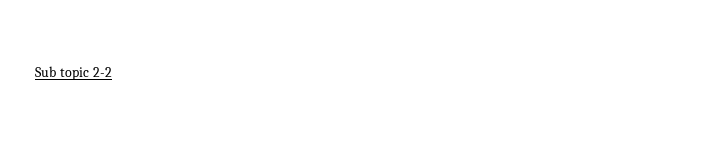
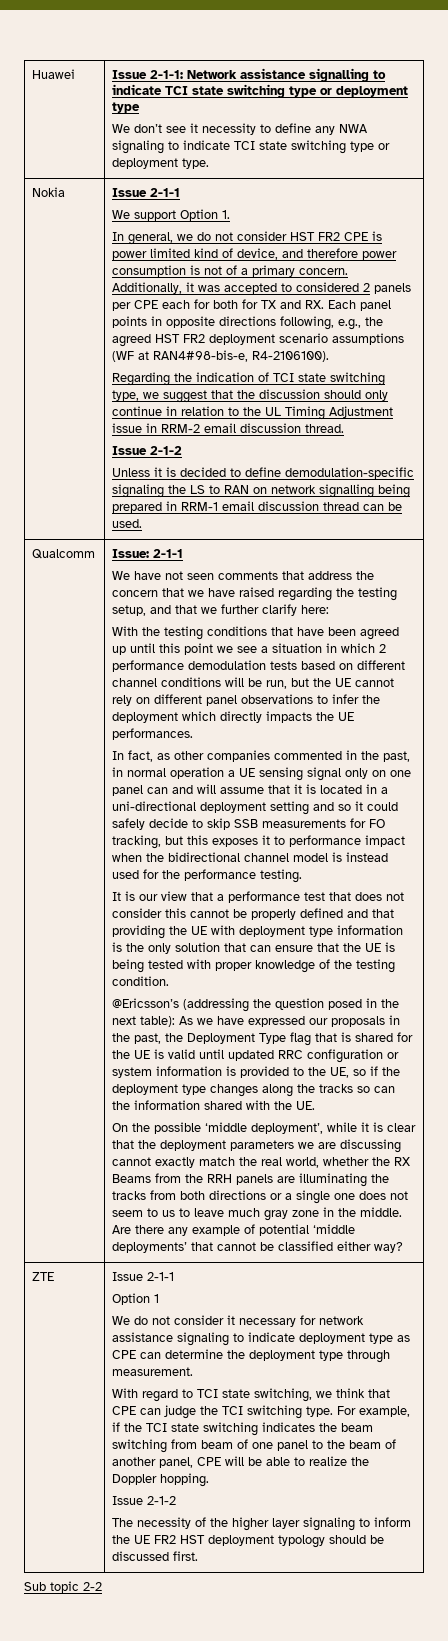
(35, 71) none -> [32,69,76,79] [112,68,387,82] [112,84,409,98] [112,102,141,113] [112,123,369,135] [112,140,391,154] [112,158,210,169] [32,187,66,197] [112,188,181,197] [112,209,231,221] [112,231,383,245] [112,248,398,260] [112,265,349,277] [112,282,412,294] [112,299,392,311] [112,316,384,330] [112,333,405,347] [112,350,330,362] [112,372,386,386] [112,389,389,403] [112,406,394,420] [112,423,345,433] [112,446,183,455] [112,467,415,479] [112,484,411,498] [112,501,403,513] [112,519,143,528] [32,549,96,559] [112,549,184,558] [112,571,375,580] [112,587,398,601] [112,604,330,616] [112,626,400,640] [112,643,387,655] [112,660,406,672] [112,677,395,689] [112,694,381,706] [112,711,355,723] [112,728,194,740] [112,750,411,762] [112,767,412,781] [112,784,389,796] [112,801,399,815] [112,818,386,830] [112,835,406,849] [112,852,389,862] [112,869,303,883] [112,891,405,903] [112,908,395,920] [112,925,404,939] [112,942,396,954] [112,959,396,973] [112,976,170,986] [112,998,400,1012] [112,1015,401,1027] [112,1032,414,1046] [112,1049,400,1063] [112,1066,401,1078] [112,1084,396,1097] [112,1100,316,1110] [112,1122,417,1134] [112,1139,402,1153] [112,1157,411,1168] [112,1173,390,1187] [112,1190,409,1204] [112,1207,403,1221] [112,1224,356,1236] [112,1241,404,1253] [32,1272,55,1281] [112,1272,175,1281] [112,1293,160,1305] [112,1315,365,1327] [112,1332,411,1346] [112,1349,391,1363] [112,1367,194,1376] [112,1388,391,1402] [112,1405,411,1419] [112,1422,374,1436] [112,1439,397,1453] [112,1456,370,1468] [112,1473,210,1487] [112,1496,177,1505] [112,1517,412,1531] [112,1535,385,1548] [112,1551,199,1561] Huawei | Issue 2-1-1: Network assistance signalling to indicate TCI state switching type or deployment type // We don’t see it necessity to define any NWA signaling to indicate TCI state switching type or deployment type. // Nokia | Issue 2-1-1 // We support Option 1. // In general, we do not consider HST FR2 CPE is power limited kind of device, and therefore power consumption is not of a primary concern. Additionally, it was accepted to considered 2 panels per CPE each for both for TX and RX. Each panel points in opposite directions following, e.g., the agreed HST FR2 deployment scenario assumptions (WF at RAN4#98-bis-e, R4-2106100). // Regarding the indication of TCI state switching type, we suggest that the discussion should only continue in relation to the UL Timing Adjustment issue in RRM-2 email discussion thread. // Issue 2-1-2 // Unless it is decided to define demodulation-specific signaling the LS to RAN on network signalling being prepared in RRM-1 email discussion thread can be used. // Qualcomm | Issue: 2-1-1 // We have not seen comments that address the concern that we have raised regarding the testing setup, and that we further clarify here: // With the testing conditions that have been agreed up until this point we see a situation in which 2 performance demodulation tests based on different channel conditions will be run, but the UE cannot rely on different panel observations to infer the deployment which directly impacts the UE performances. // In fact, as other companies commented in the past, in normal operation a UE sensing signal only on one panel can and will assume that it is located in a uni-directional deployment setting and so it could safely decide to skip SSB measurements for FO tracking, but this exposes it to performance impact when the bidirectional channel model is instead used for the performance testing. // It is our view that a performance test that does not consider this cannot be properly defined and that providing the UE with deployment type information is the only solution that can ensure that the UE is being tested with proper knowledge of the testing condition. // @Ericsson’s (addressing the question posed in the next table): As we have expressed our proposals in the past, the Deployment Type flag that is shared for the UE is valid until updated RRC configuration or system information is provided to the UE, so if the deployment type changes along the tracks so can the information shared with the UE. // On the possible ‘middle deployment’, while it is clear that the deployment parameters we are discussing cannot exactly match the real world, whether the RX Beams from the RRH panels are illuminating the tracks from both directions or a single one does not seem to us to leave much gray zone in the middle. Are there any example of potential ‘middle deployments’ that cannot be classified either way? // ZTE | Issue 2-1-1 // Option 1 // We do not consider it necessary for network assistance signaling to indicate deployment type as CPE can determine the deployment type through measurement. // With regard to TCI state switching, we think that CPE can judge the TCI switching type. For example, if the TCI state switching indicates the beam switching from beam of one panel to the beam of another panel, CPE will be able to realize the Doppler hopping. // Issue 2-1-2 // The necessity of the higher layer signaling to inform the UE FR2 HST deployment typology should be discussed first. //

